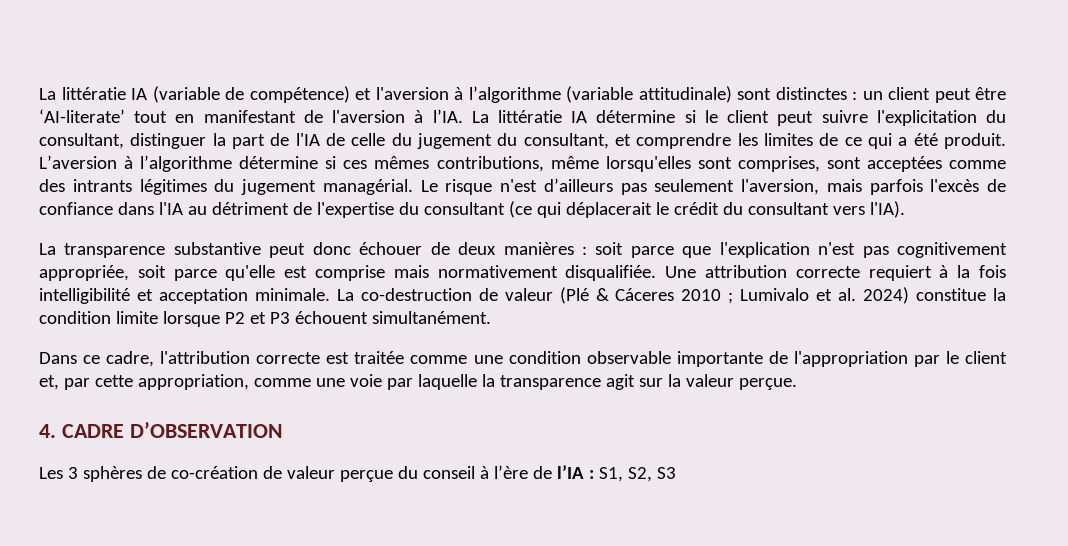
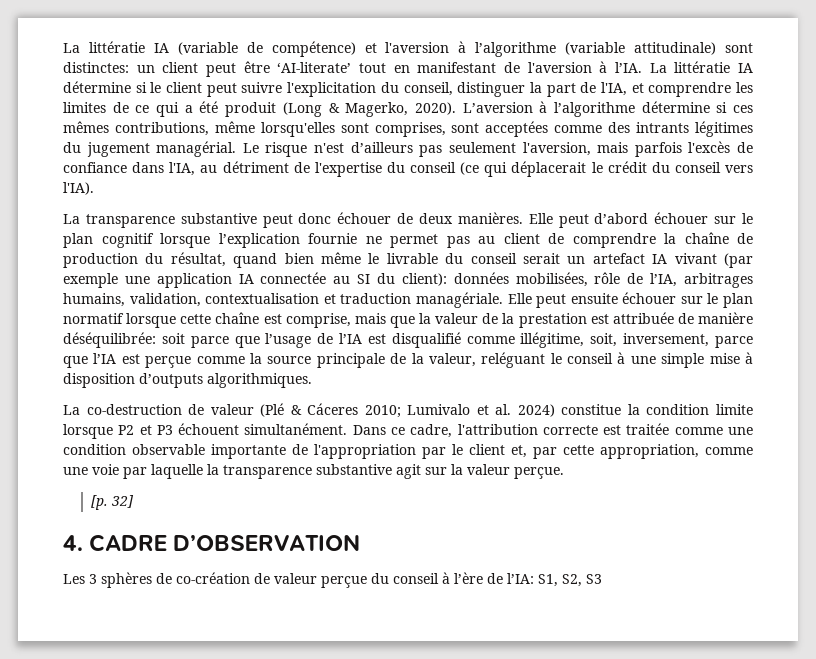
[775,87,857,100] distinctes : -> [63,62,129,73] distinctes:
[39,133,124,149] consultant, -> [403,82,453,96] conseil,
[295,133,609,149] l'IA de celle du jugement du consultant, -> [600,82,627,96] l'IA,
[944,133,1007,149] produit. -> [225,102,456,117] produit (Long & Magerko, 2020).
[158,202,183,215] l'IA -> [169,162,196,176] l'IA,
[423,202,505,215] consultant -> [410,162,456,173] conseil
[747,202,829,215] consultant -> [674,162,721,173] conseil
[503,242,1007,258] [39,265,1006,281] [39,288,330,304] manières : soit parce que l'explication n'est pas cognitivement appropriée, soit parce qu'elle est comprise mais normativement disqualifiée. Une attribution correcte requiert à la fois intelligibilité et acceptation minimale. -> [457,212,753,228] [63,232,753,248] [63,252,753,268] [63,272,753,288] [63,292,753,308] [63,312,753,328] [63,332,753,348] [63,352,754,368] [63,373,312,388] manières. Elle peut d’abord échouer sur le plan cognitif lorsque l’explication fournie ne permet pas au client de comprendre la chaîne de production du résultat, quand bien même le livrable du conseil serait un artefact IA vivant (par exemple une application IA connectée au SI du client): données mobilisées, rôle de l’IA, arbitrages humains, validation, contextualisation et traduction managériale. Elle peut ensuite échouer sur le plan normatif lorsque cette chaîne est comprise, mais que la valeur de la prestation est attribuée de manière déséquilibrée: soit parce que l’usage de l’IA est disqualifié comme illégitime, soit, inversement, parce que l’IA est perçue comme la source principale de la valeur, reléguant le conseil à une simple mise à disposition d’outputs algorithmiques. //
[681,289,734,304] 2010 ; -> [364,405,401,418] 2010;
(491, 317) // -> (348, 429) none
(601, 382) none -> [316,464,392,475] substantive
(797, 384) none -> [90,495,134,510] // [p. 32]
[556,465,594,479] l’IA : -> [507,573,534,584] l’IA:

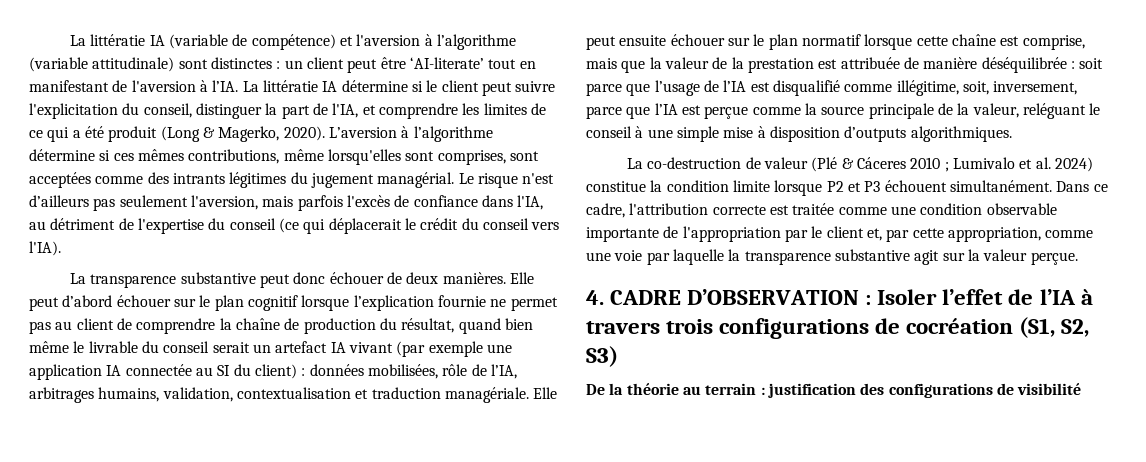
[63,62,129,73] distinctes: -> [210,57,281,69] distinctes :
[401,273,447,286] client): -> [254,364,306,379] client) :
[63,332,156,348] déséquilibrée: -> [981,57,1075,73] déséquilibrée :
[364,405,401,418] 2010; -> [910,157,949,172] 2010 ;
[90,495,134,510] // [p. 32] -> (1078, 258) none
[63,572,602,588] // Les 3 sphères de co-création de valeur perçue du conseil à l’ère de l’IA: S1, S2, S3 -> [865,289,1093,305] [586,317,1090,339] [586,346,618,367] [586,383,1082,398] : Isoler l’effet de l’IA à travers trois configurations de cocréation (S1, S2, S3) // De la théorie au terrain : justification des configurations de visibilité

